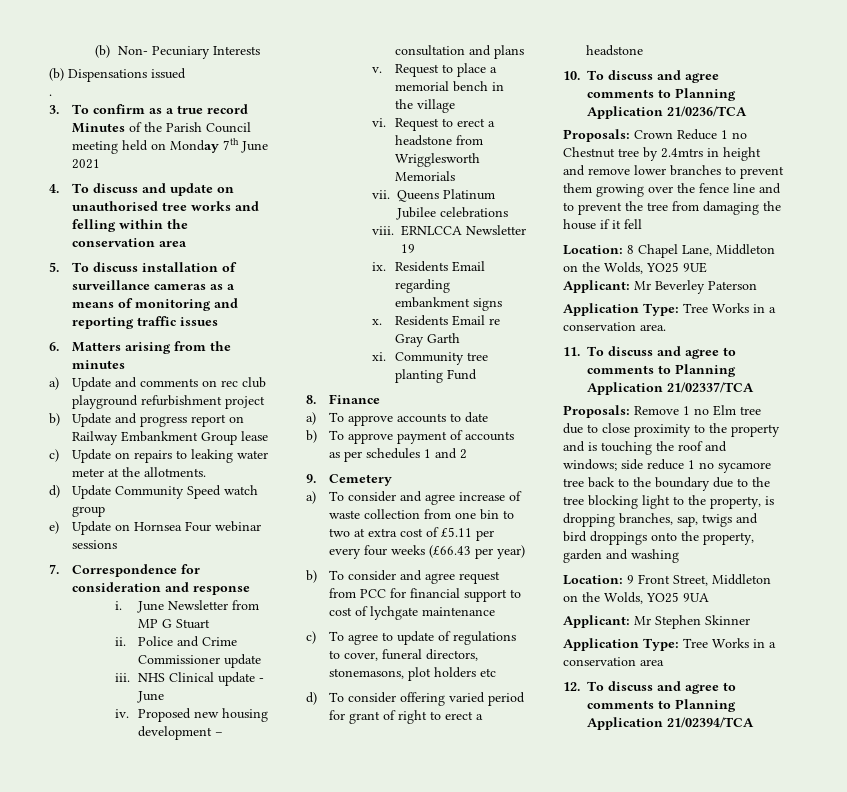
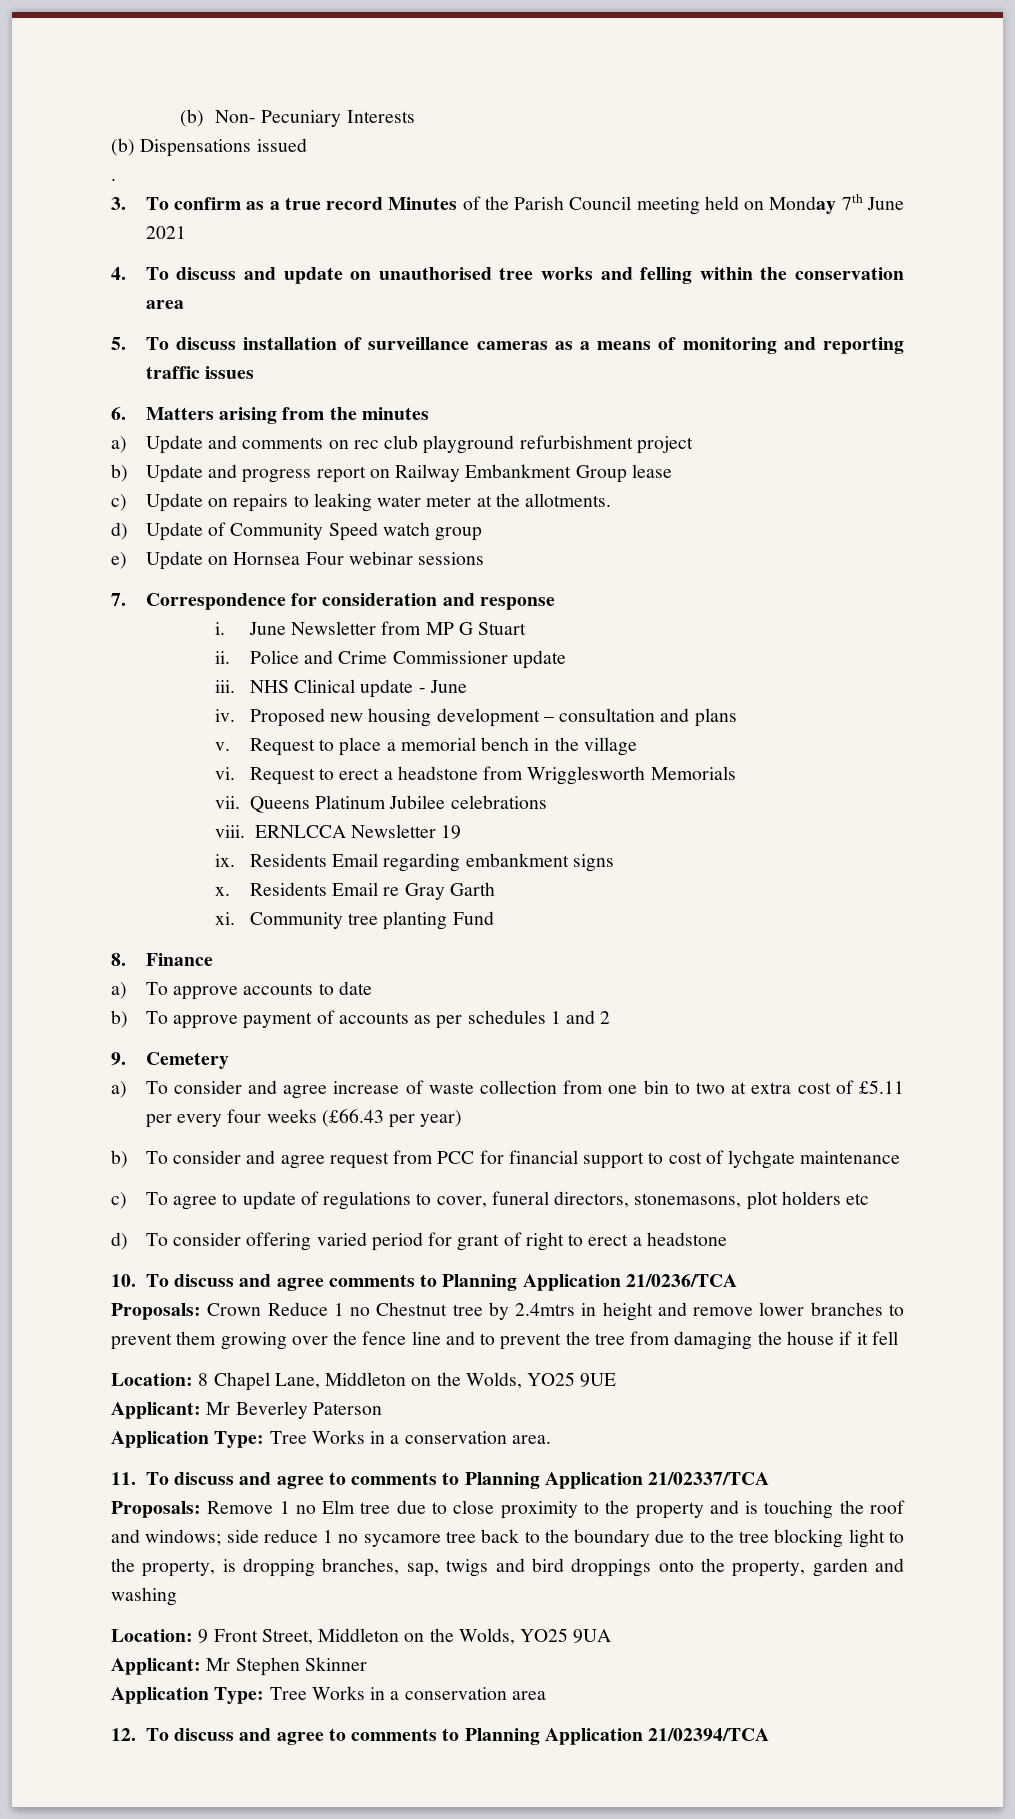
(112, 492) none -> [207,522,226,536] of

